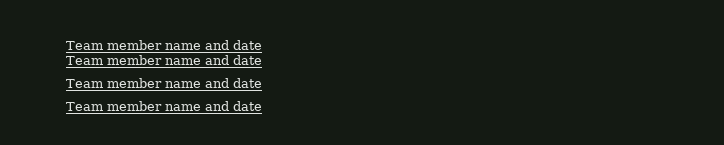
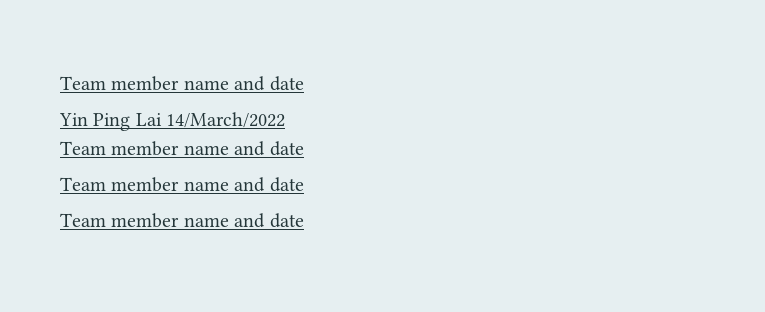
[66,40,262,50] Team member name and date -> [60,76,304,91] [59,112,286,131] Team member name and date // Yin Ping Lai 14/March/2022

